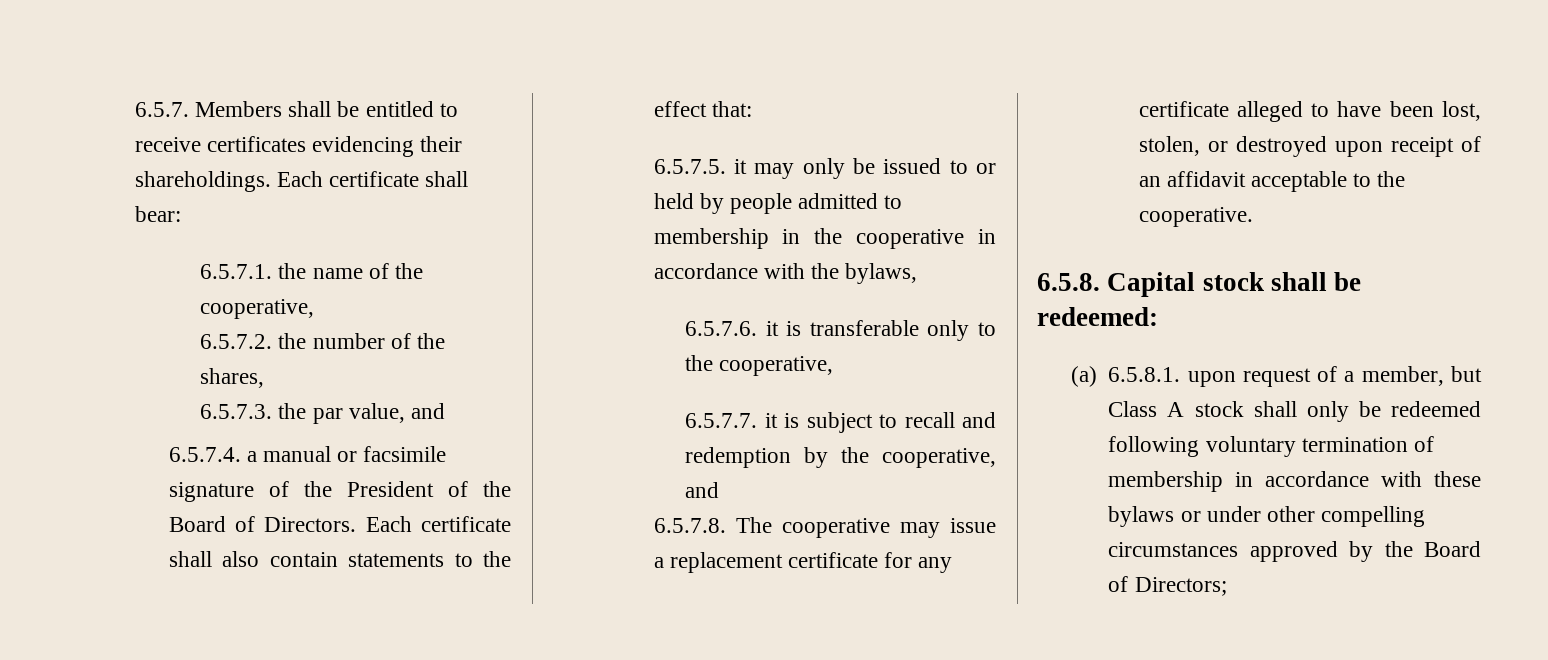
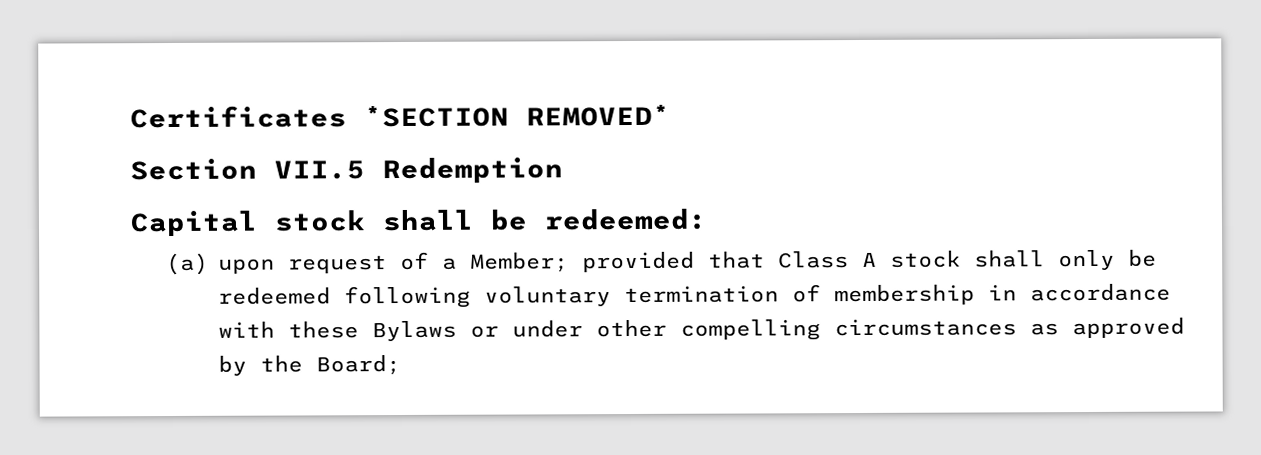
[134,101,458,117] [134,136,463,157] [134,171,469,192] [134,206,181,222] [200,263,424,279] [200,299,315,319] [200,333,446,349] [200,368,265,388] [200,403,446,424] [168,446,447,462] [168,481,511,502] [168,516,511,532] [168,551,512,567] [653,101,752,117] [653,158,996,179] [653,193,903,214] [653,228,996,249] [653,263,918,284] [685,320,996,341] [685,355,834,376] [685,412,997,433] [685,447,996,468] [685,482,720,498] [653,517,996,538] [653,552,953,573] [1138,101,1481,122] [1138,136,1481,157] [1138,171,1406,192] [1138,207,1253,227] [1037,273,1100,291] 6.5.7. Members shall be entitled to receive certificates evidencing their shareholdings. Each certificate shall bear: // 6.5.7.1. the name of the cooperative, // 6.5.7.2. the number of the shares, // 6.5.7.3. the par value, and // 6.5.7.4. a manual or facsimile signature of the President of the Board of Directors. Each certificate shall also contain statements to the effect that: // 6.5.7.5. it may only be issued to or held by people admitted to membership in the cooperative in accordance with the bylaws, // 6.5.7.6. it is transferable only to the cooperative, // 6.5.7.7. it is subject to recall and redemption by the cooperative, and // 6.5.7.8. The cooperative may issue a replacement certificate for any certificate alleged to have been lost, stolen, or destroyed upon receipt of an affidavit acceptable to the cooperative. // 6.5.8. -> [130,104,671,129] [130,157,563,184] Certificates *SECTION REMOVED* // Section VII.5 Redemption //
[1108,367,1181,382] 6.5.8.1. -> (209, 264) none
[1361,366,1482,386] member, but -> [469,251,765,273] Member; provided that
[1108,506,1175,527] bylaws -> [371,320,457,342] Bylaws
(1239, 549) none -> [1029,323,1059,336] as
[1424,541,1481,557] [1108,576,1227,596] Board of Directors; -> [315,355,401,376] Board;

